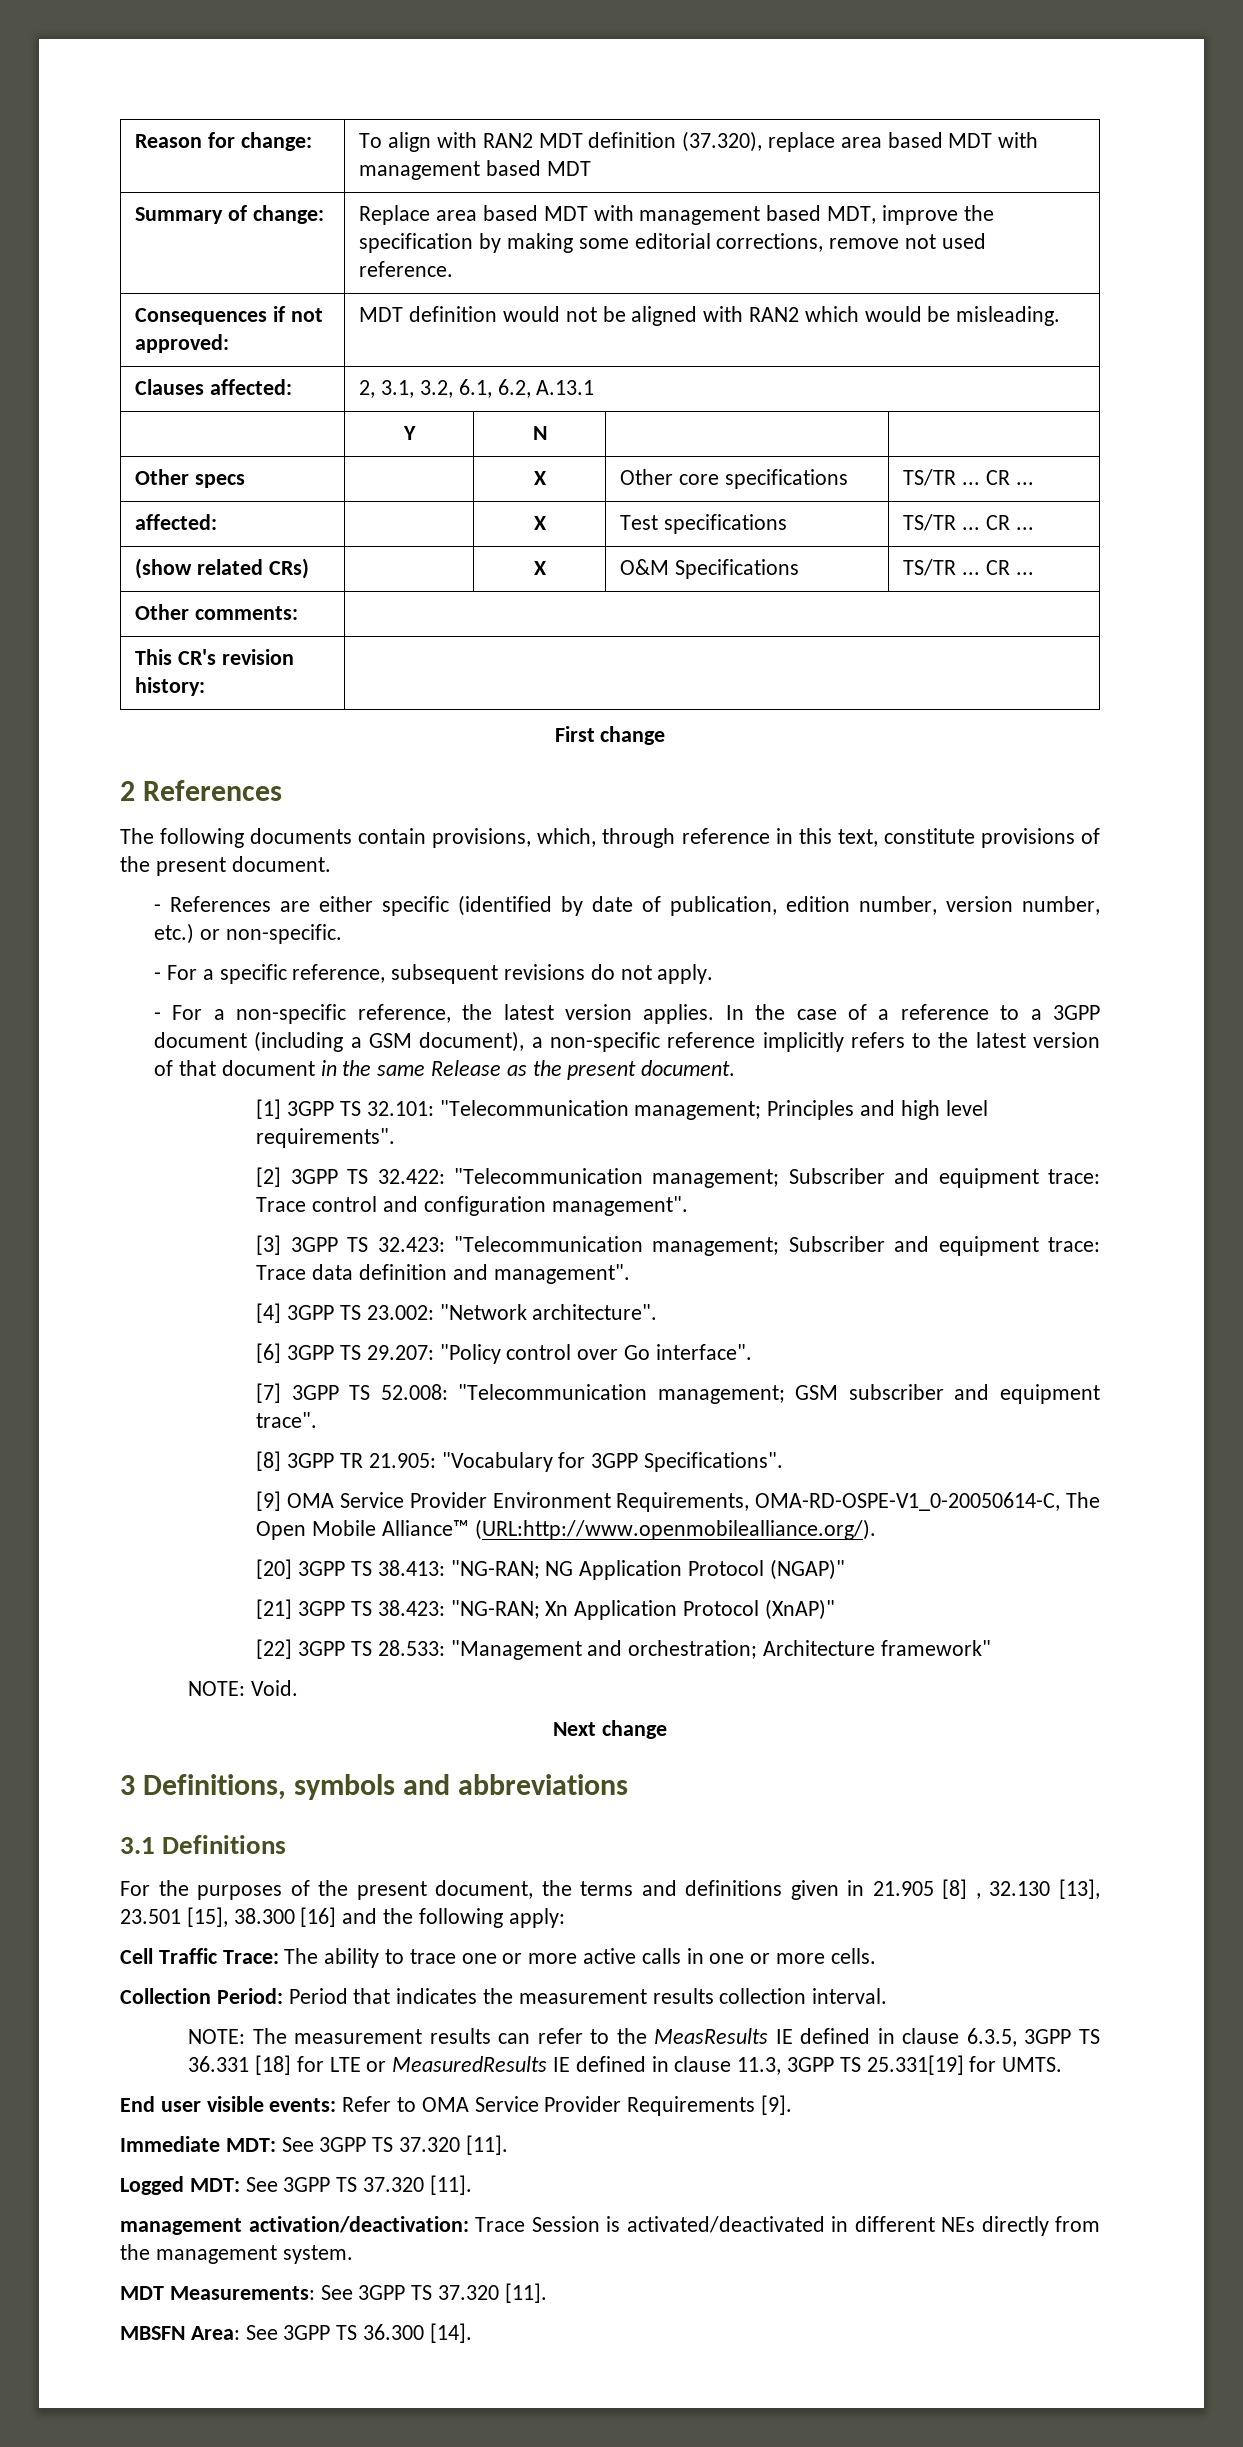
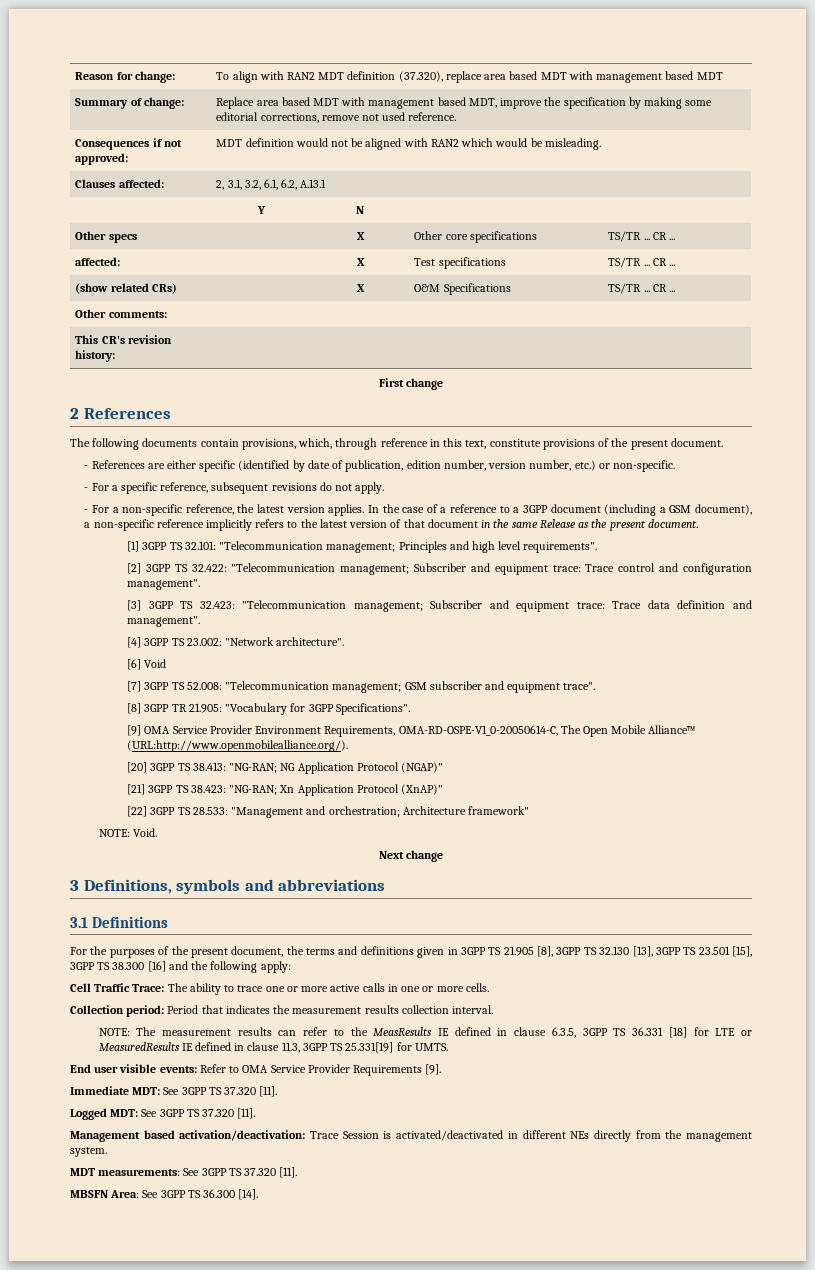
[287,1344,752,1364] 3GPP TS 29.207: "Policy control over Go interface". -> [144,659,167,668] Void
[872,1879,1100,1899] [120,1907,228,1927] 21.905 [8] , 32.130 [13], 23.501 [15], -> [460,946,752,957] [70,962,111,970] 3GPP TS 21.905 [8], 3GPP TS 32.130 [13], 3GPP TS 23.501 [15], 3GPP TS
[216,1988,283,2004] Period: -> [126,1005,165,1017] period:
[120,2218,242,2235] management -> [70,1130,175,1142] Management based
[169,2286,315,2300] Measurements: -> [98,1169,181,1176] measurements:

